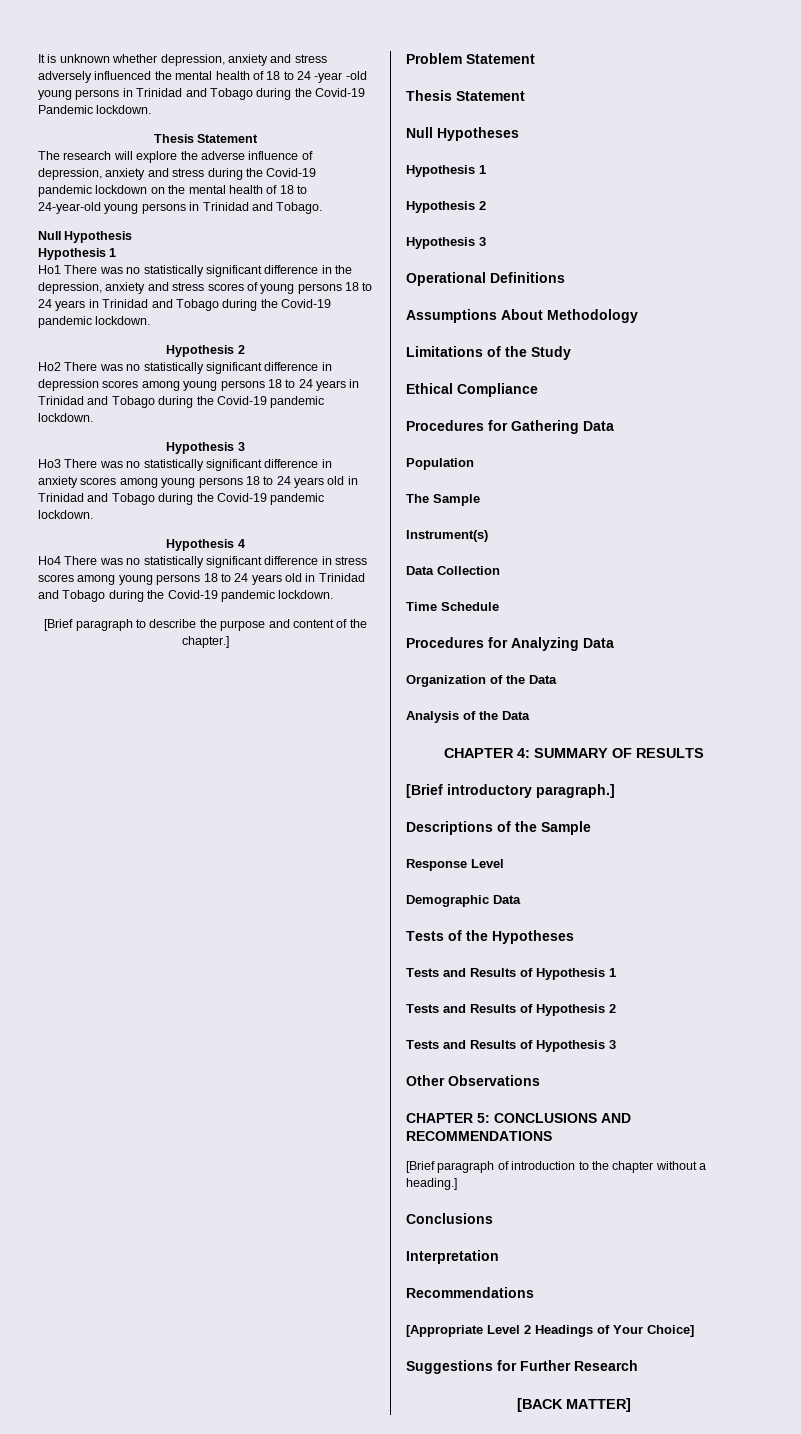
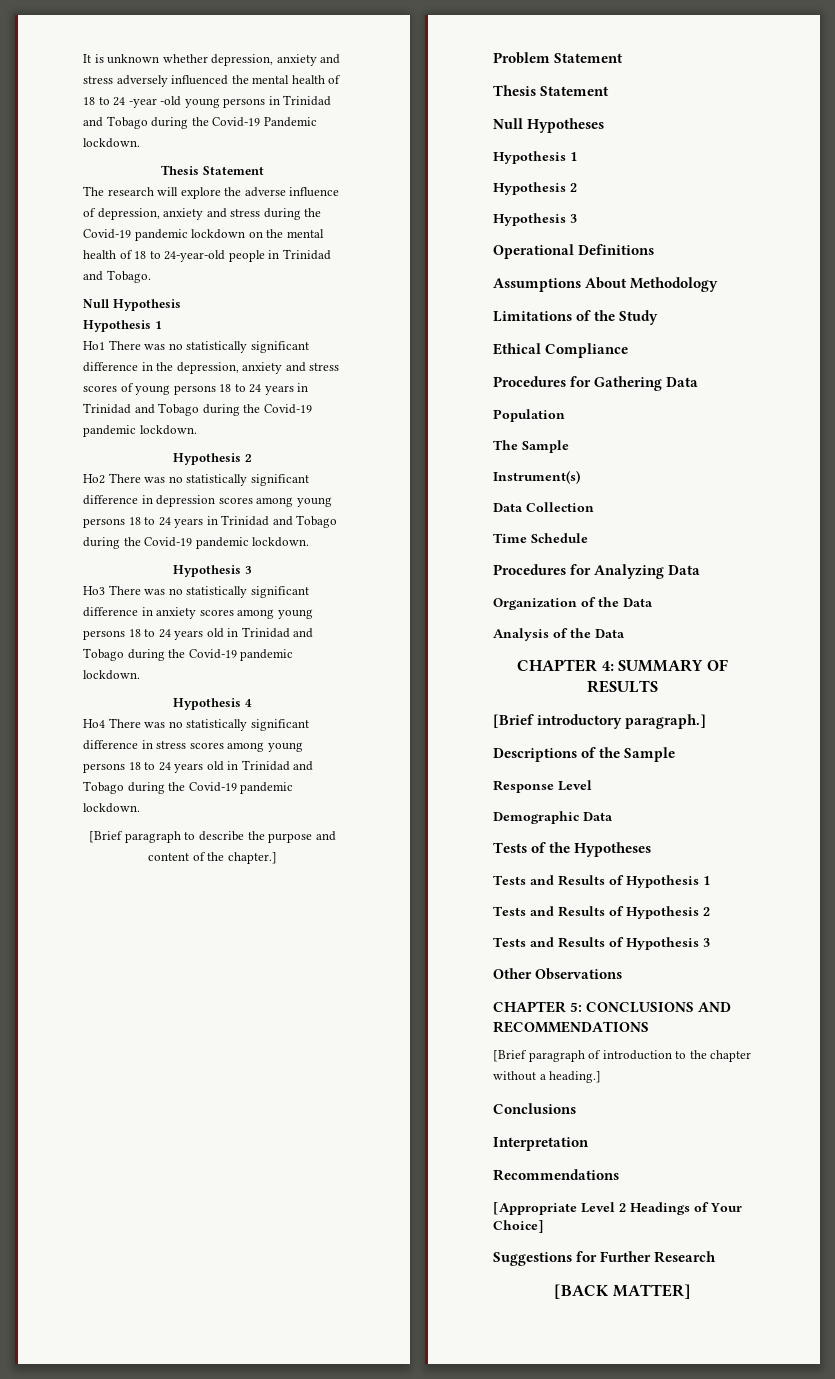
[104,203,186,214] young persons -> [228,250,265,262] people

